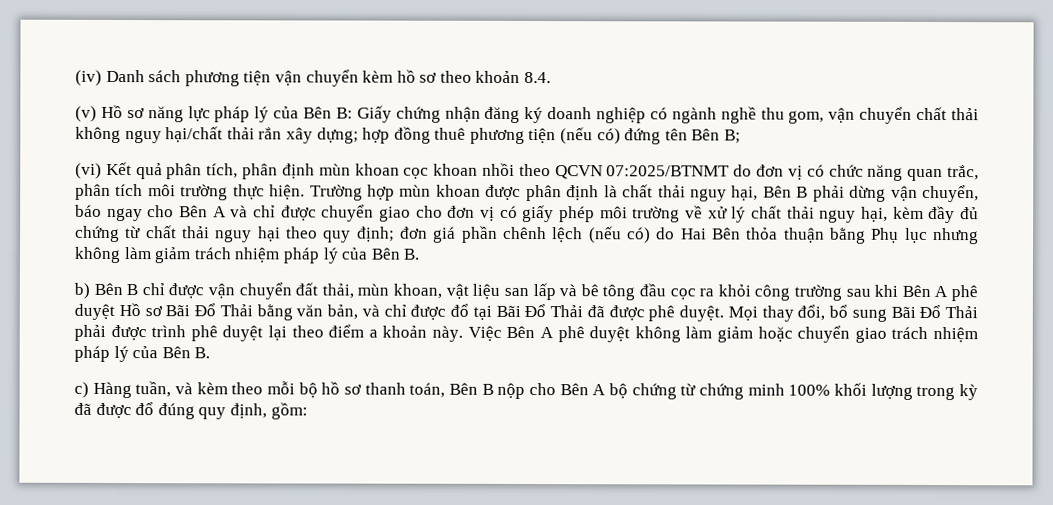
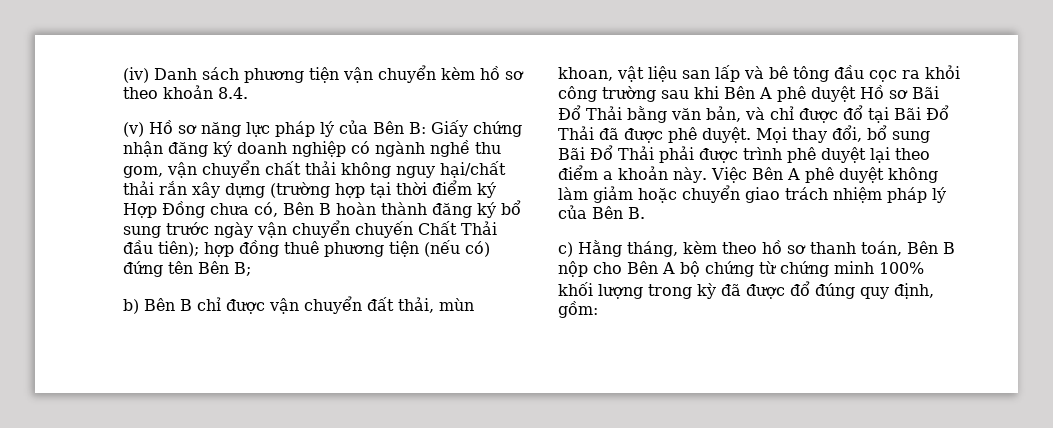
[316,127,359,144] dựng; -> [225,180,496,198] [123,200,521,218] [123,220,497,238] [123,240,199,257] dựng (trường hợp tại thời điểm ký Hợp Đồng chưa có, Bên B hoàn thành đăng ký bổ sung trước ngày vận chuyển chuyến Chất Thải đầu tiên);
[75,161,980,182] [75,183,979,203] [75,204,979,224] [75,225,980,245] [74,246,421,264] // (vi) Kết quả phân tích, phân định mùn khoan cọc khoan nhồi theo QCVN 07:2025/BTNMT do đơn vị có chức năng quan trắc, phân tích môi trường thực hiện. Trường hợp mùn khoan được phân định là chất thải nguy hại, Bên B phải dừng vận chuyển, báo ngay cho Bên A và chỉ được chuyển giao cho đơn vị có giấy phép môi trường về xử lý chất thải nguy hại, kèm đầy đủ chứng từ chất thải nguy hại theo quy định; đơn giá phần chênh lệch (nếu có) do Hai Bên thỏa thuận bằng Phụ lục nhưng không làm giảm trách nhiệm pháp lý của Bên B. -> (251, 269) none
[92,381,318,399] Hàng tuần, và kèm theo mỗi bộ -> [578,240,757,257] Hằng tháng, kèm theo

